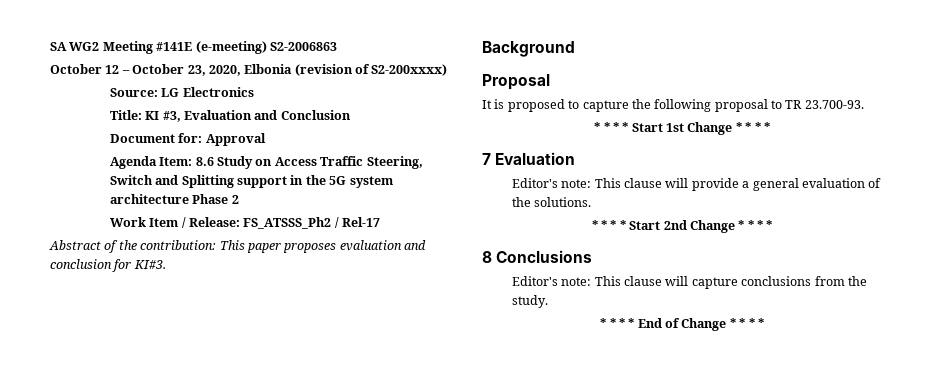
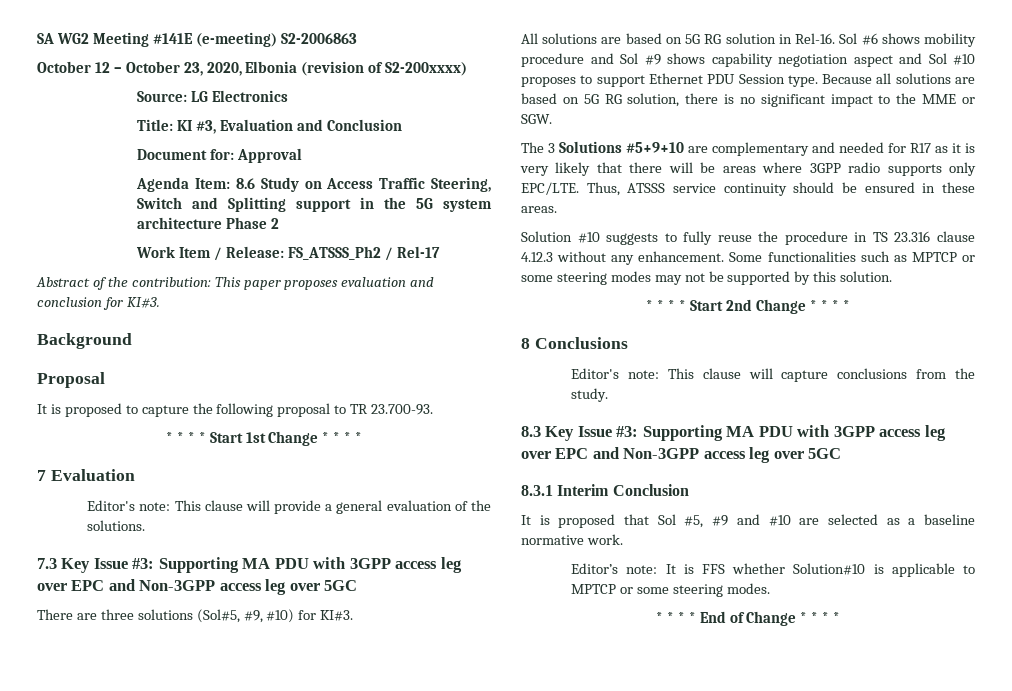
(592, 202) none -> [37,557,462,573] [37,579,358,595] [37,609,354,623] [521,33,976,47] [521,53,975,67] [521,73,975,87] [521,93,976,107] [521,114,552,124] [521,141,975,156] [520,162,976,176] [521,182,975,196] [521,206,557,213] [521,231,975,245] [521,251,975,265] [521,271,893,285] // 7.3 Key Issue #3: Supporting MA PDU with 3GPP access leg over EPC and Non-3GPP access leg over 5GC // There are three solutions (Sol#5, #9, #10) for KI#3. // All solutions are based on 5G RG solution in Rel-16. Sol #6 shows mobility procedure and Sol #9 shows capability negotiation aspect and Sol #10 proposes to support Ethernet PDU Session type. Because all solutions are based on 5G RG solution, there is no significant impact to the MME or SGW. // The 3 Solutions #5+9+10 are complementary and needed for R17 as it is very likely that there will be areas where 3GPP radio supports only EPC/LTE. Thus, ATSSS service continuity should be ensured in these areas. // Solution #10 suggests to fully reuse the procedure in TS 23.316 clause 4.12.3 without any enhancement. Some functionalities such as MPTCP or some steering modes may not be supported by this solution.
(548, 301) none -> [521,425,946,441] [521,447,842,463] [521,484,689,496] [521,514,975,528] [521,534,623,545] [571,563,975,577] [571,583,770,597] // 8.3 Key Issue #3: Supporting MA PDU with 3GPP access leg over EPC and Non-3GPP access leg over 5GC // 8.3.1 Interim Conclusion // It is proposed that Sol #5, #9 and #10 are selected as a baseline normative work. // Editor’s note: It is FFS whether Solution#10 is applicable to MPTCP or some steering modes.

